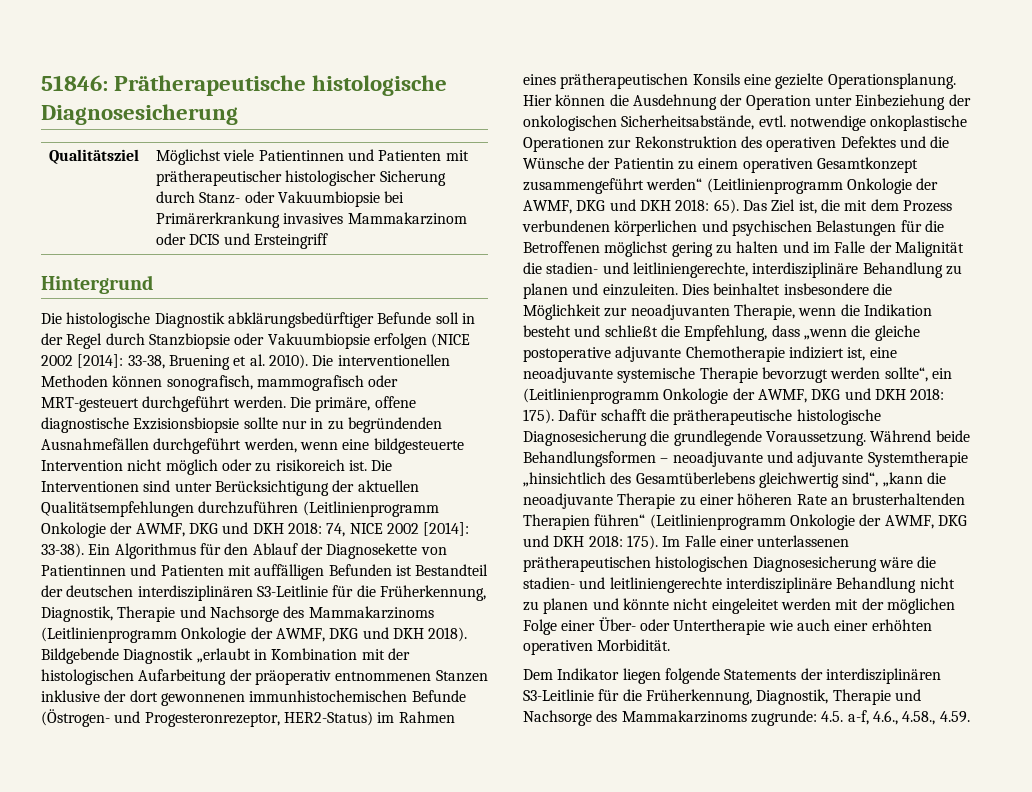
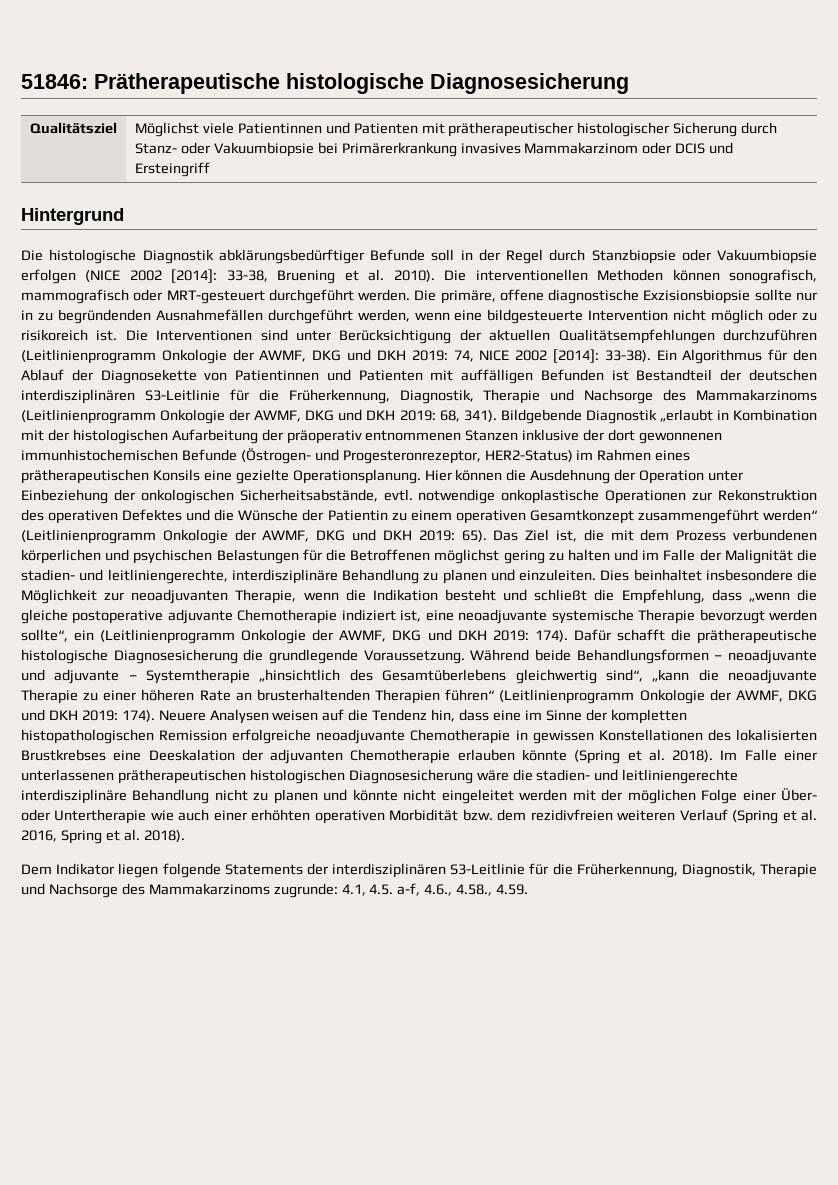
[287,522,322,534] 2018: -> [411,350,448,361] 2019:
[428,627,468,642] 2018). -> [399,410,497,422] 2019: 68, 341).
[675,199,710,211] 2018: -> [418,530,455,541] 2019:
[910,388,945,400] [523,409,554,424] 2018: 175). -> [492,630,568,642] 2019: 174).
(864, 459) none -> [128,675,137,680] –
[588,535,658,550] 2018: 175). -> [81,709,687,724] [21,729,817,744] [21,749,714,764] 2019: 174). Neuere Analysen weisen auf die Tendenz hin, dass eine im Sinne der kompletten histopathologischen Remission erfolgreiche neoadjuvante Chemotherapie in gewissen Konstellationen des lokalisierten Brustkrebses eine Deeskalation der adjuvanten Chemotherapie erlauben könnte (Spring et al. 2018).
[597,639,671,651] Morbidität. -> [389,809,817,824] [21,829,185,844] Morbidität bzw. dem rezidivfreien weiteren Verlauf (Spring et al. 2016, Spring et al. 2018).
(817, 718) none -> [341,884,366,896] 4.1,

